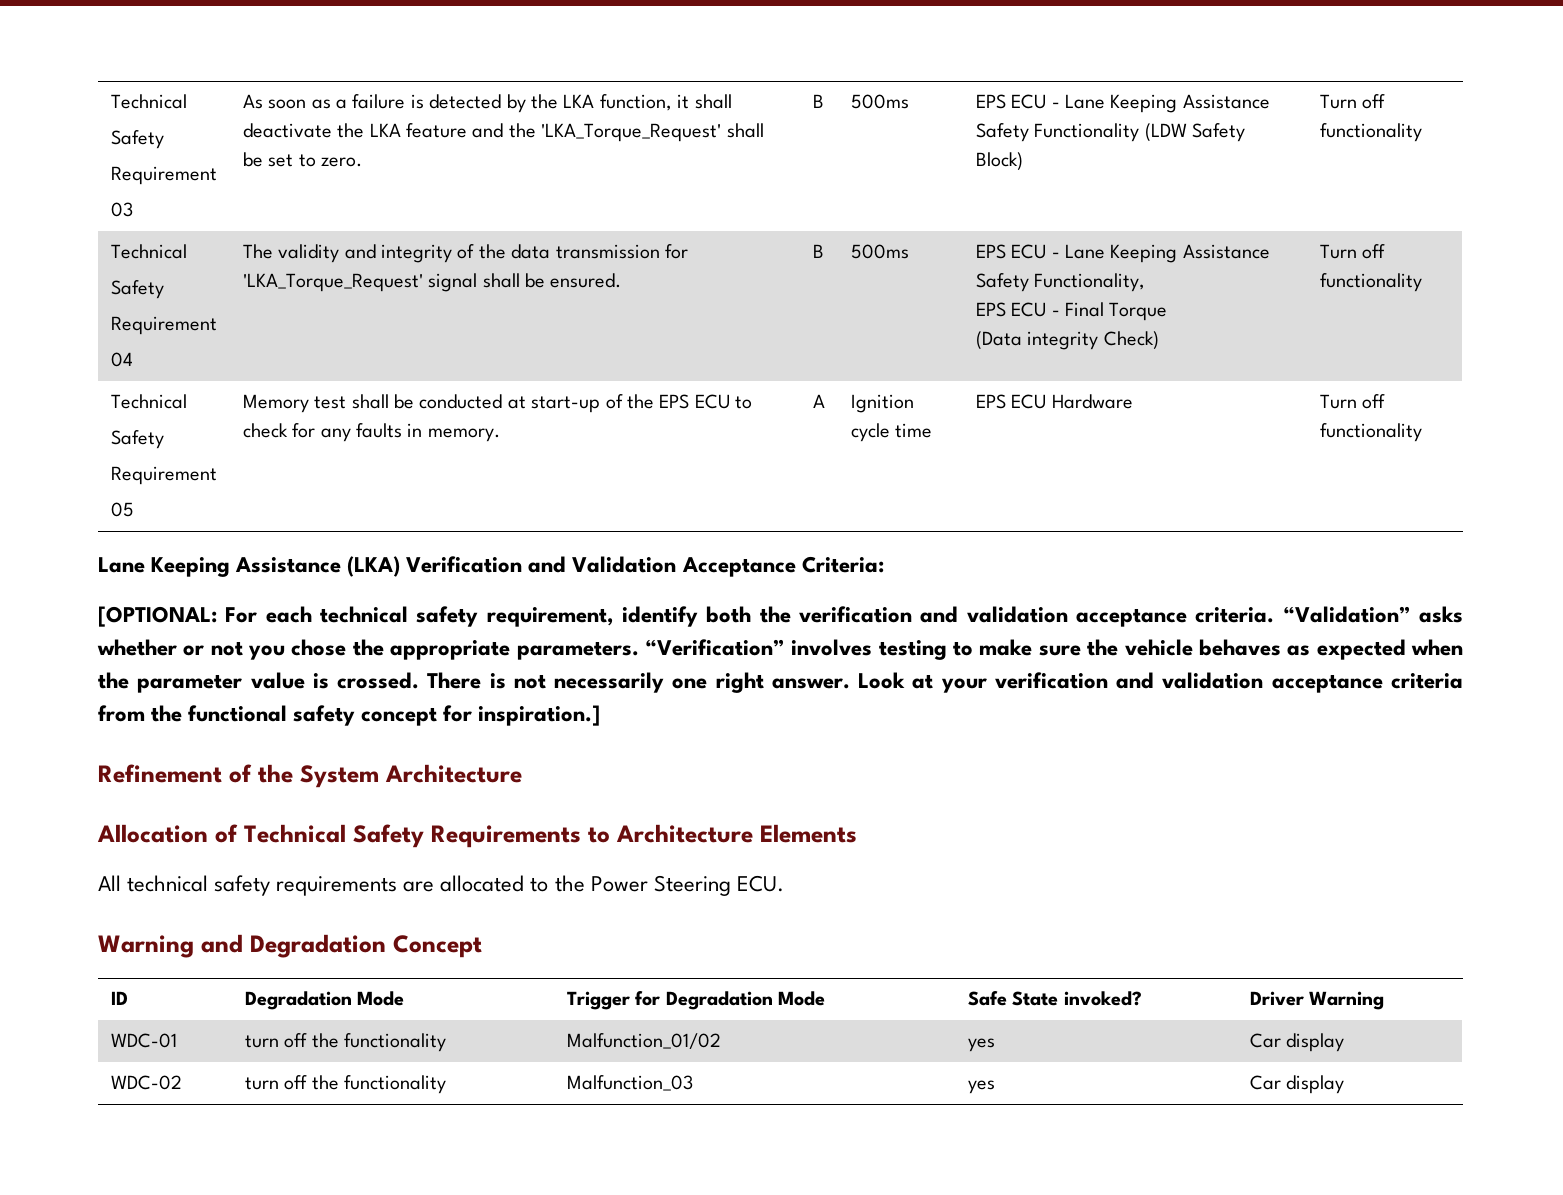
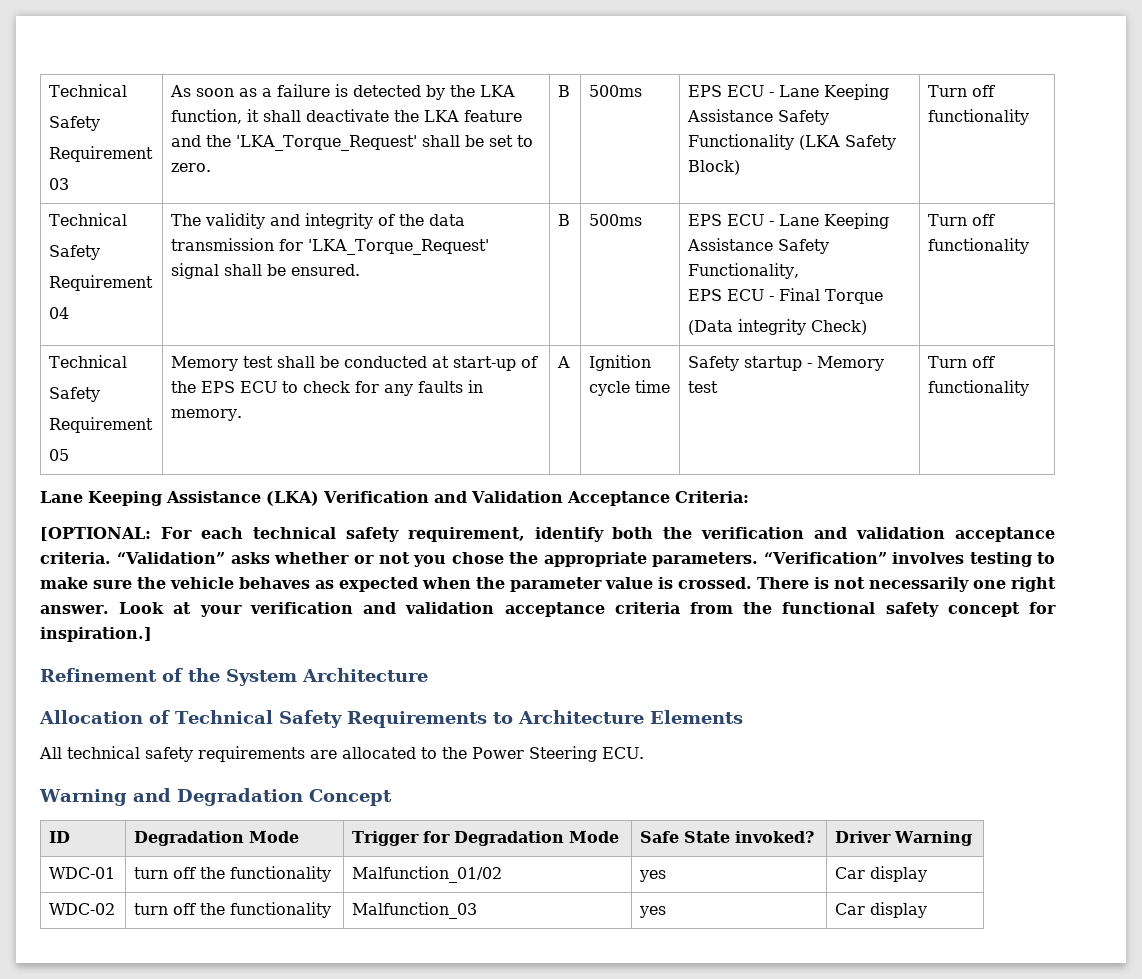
[1144,123,1187,142] (LDW -> [799,135,841,150] (LKA
[975,394,1133,409] EPS ECU Hardware -> [688,356,885,371] [688,381,719,393] Safety startup - Memory test

